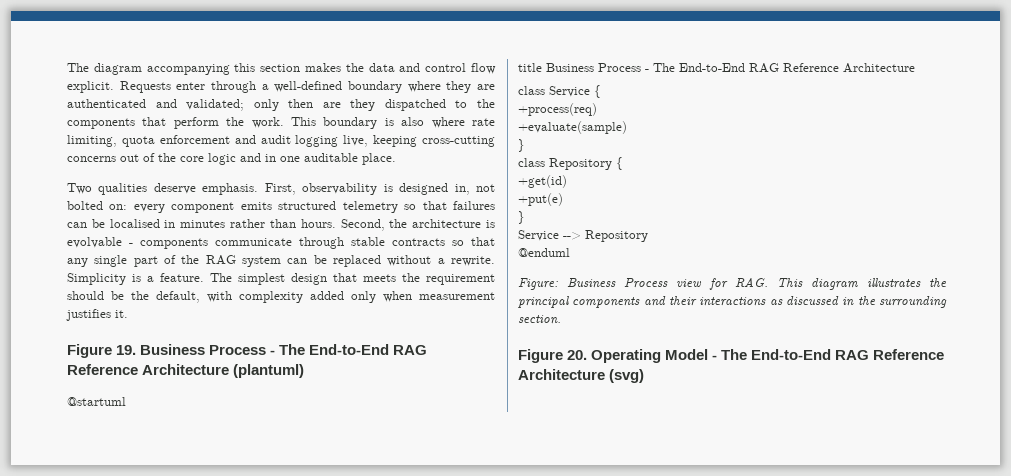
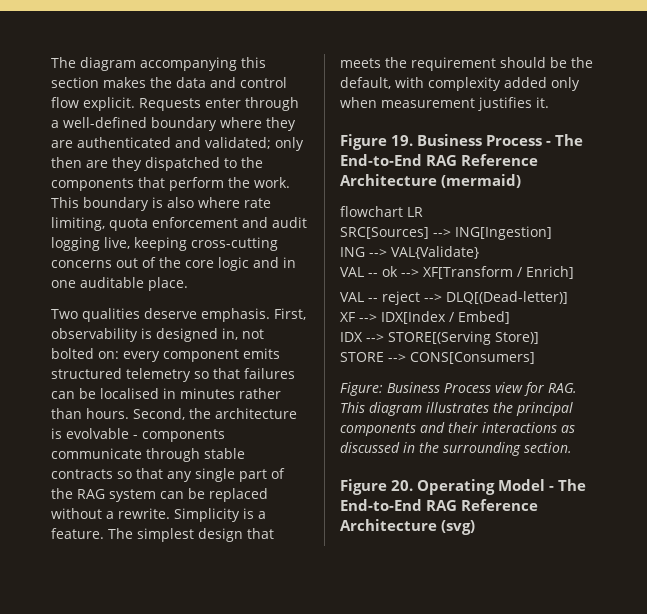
[233,364,305,378] [67,397,126,406] [518,63,915,73] [518,85,601,98] [518,103,597,116] [518,121,627,134] [518,139,525,152] [518,157,623,170] [518,175,567,188] [518,193,563,206] [518,211,525,224] [518,230,648,242] [518,248,570,257] (plantuml) // @startuml // title Business Process - The End-to-End RAG Reference Architecture // class Service { // +process(req) // +evaluate(sample) // } // class Repository { // +get(id) // +put(e) // } // Service --> Repository // @enduml -> [441,174,521,188] [340,206,423,217] [340,226,552,240] [340,246,479,259] [340,266,574,279] [340,291,568,305] [340,311,510,324] [340,331,539,345] [340,352,535,364] (mermaid) // flowchart LR // SRC[Sources] --> ING[Ingestion] // ING --> VAL{Validate} // VAL -- ok --> XF[Transform / Enrich] // VAL -- reject --> DLQ[(Dead-letter)] // XF --> IDX[Index / Embed] // IDX --> STORE[(Serving Store)] // STORE --> CONS[Consumers]

